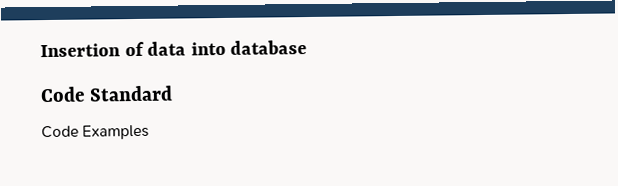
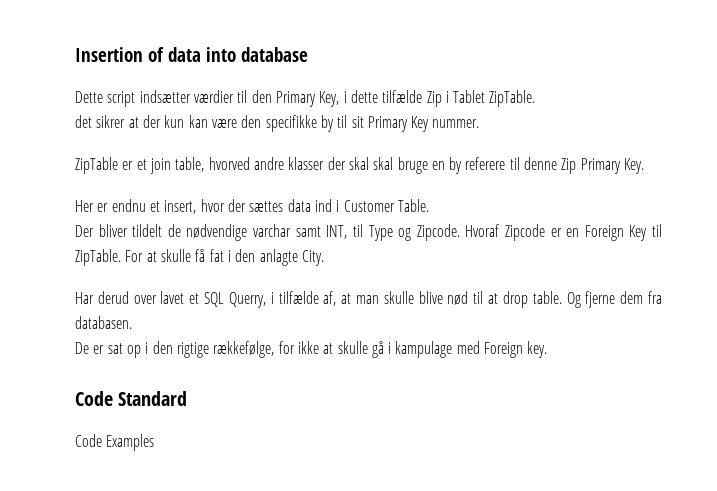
(308, 47) none -> [75,90,536,107] [75,115,480,132] [75,157,645,174] [75,199,429,214] [75,224,662,241] [75,249,324,266] [75,291,662,308] [75,316,132,329] [75,341,548,358] // Dette script indsætter værdier til den Primary Key, i dette tilfælde Zip i Tablet ZipTable. // det sikrer at der kun kan være den specifikke by til sit Primary Key nummer. // ZipTable er et join table, hvorved andre klasser der skal skal bruge en by referere til denne Zip Primary Key. // Her er endnu et insert, hvor der sættes data ind i Customer Table. // Der bliver tildelt de nødvendige varchar samt INT, til Type og Zipcode. Hvoraf Zipcode er en Foreign Key til ZipTable. For at skulle få fat i den anlagte City. // Har derud over lavet et SQL Querry, i tilfælde af, at man skulle blive nød til at drop table. Og fjerne dem fra databasen. // De er sat op i den rigtige rækkefølge, for ikke at skulle gå i kampulage med Foreign key.

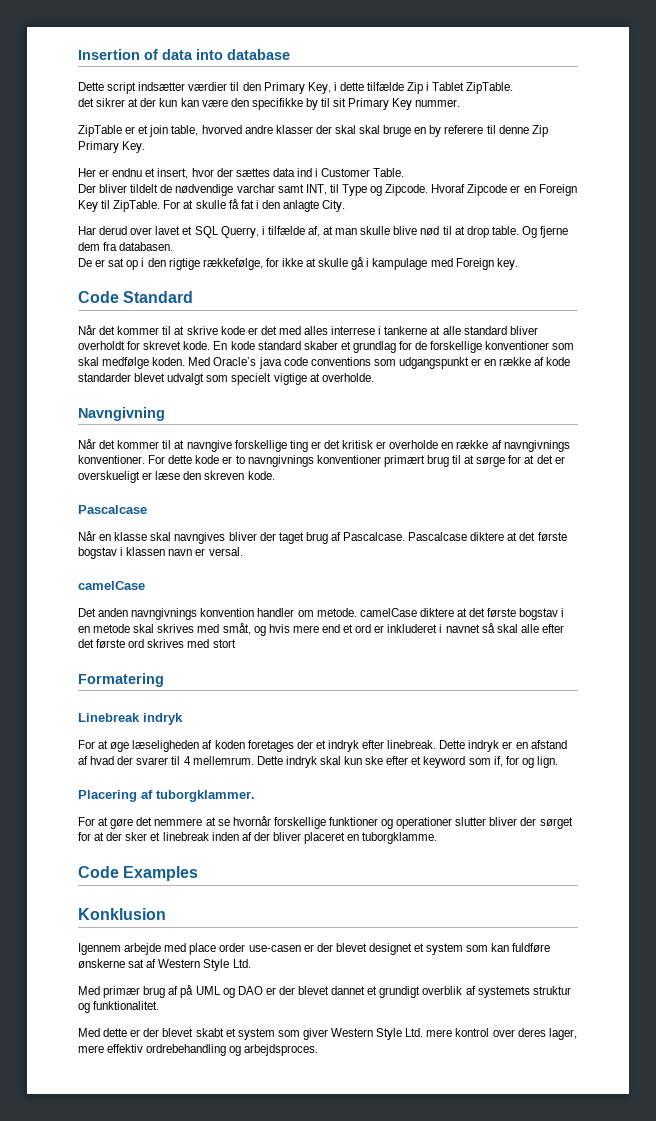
[75,434,155,451] Code Examples -> [78,325,538,335] [78,341,575,353] [78,357,571,369] [78,373,374,385] [78,407,165,421] [78,439,570,452] [78,455,565,467] [78,471,275,483] [78,505,147,514] [78,531,567,544] [78,547,243,559] [78,581,145,590] [78,608,565,620] [78,623,564,636] [78,639,236,648] [78,673,164,687] [78,713,183,725] [78,740,567,752] [78,756,558,768] [78,790,255,802] [78,816,573,829] [78,832,438,844] [78,866,199,881] [78,908,166,920] [78,943,551,955] [78,959,251,971] [78,985,571,998] [78,1001,160,1013] [78,1028,577,1040] [78,1044,319,1056] Når det kommer til at skrive kode er det med alles interrese i tankerne at alle standard bliver overholdt for skrevet kode. En kode standard skaber et grundlag for de forskellige konventioner som skal medfølge koden. Med Oracle’s java code conventions som udgangspunkt er en række af kode standarder blevet udvalgt som specielt vigtige at overholde. // Navngivning // Når det kommer til at navngive forskellige ting er det kritisk er overholde en række af navngivnings konventioner. For dette kode er to navngivnings konventioner primært brug til at sørge for at det er overskueligt er læse den skreven kode. // Pascalcase // Når en klasse skal navngives bliver der taget brug af Pascalcase. Pascalcase diktere at det første bogstav i klassen navn er versal. // camelCase // Det anden navngivnings konvention handler om metode. camelCase diktere at det første bogstav i en metode skal skrives med småt, og hvis mere end et ord er inkluderet i navnet så skal alle efter det første ord skrives med stort // Formatering // Linebreak indryk // For at øge læseligheden af koden foretages der et indryk efter linebreak. Dette indryk er en afstand af hvad der svarer til 4 mellemrum. Dette indryk skal kun ske efter et keyword som if, for og lign. // Placering af tuborgklammer. // For at gøre det nemmere at se hvornår forskellige funktioner og operationer slutter bliver der sørget for at der sker et linebreak inden af der bliver placeret en tuborgklamme. // Code Examples // Konklusion // Igennem arbejde med place order use-casen er der blevet designet et system som kan fuldføre ønskerne sat af Western Style Ltd. // Med primær brug af på UML og DAO er der blevet dannet et grundigt overblik af systemets struktur og funktionalitet. // Med dette er der blevet skabt et system som giver Western Style Ltd. mere kontrol over deres lager, mere effektiv ordrebehandling og arbejdsproces.

